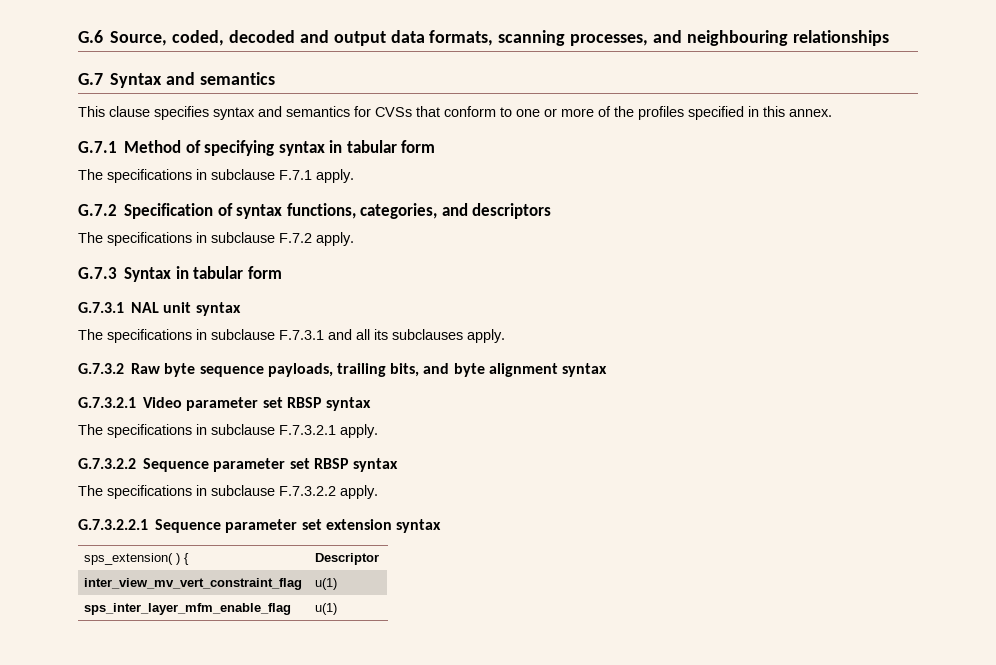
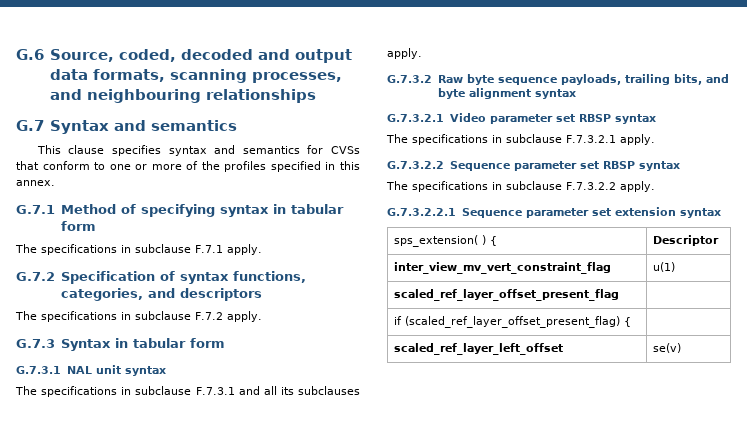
[84,603,292,615] [315,603,338,615] sps_inter_layer_mfm_enable_flag | u(1) -> [394,289,620,301] [394,316,632,328] [394,343,564,355] [653,343,682,353] scaled_ref_layer_offset_present_flag | // if (scaled_ref_layer_offset_present_flag) { | // scaled_ref_layer_left_offset | se(v)

